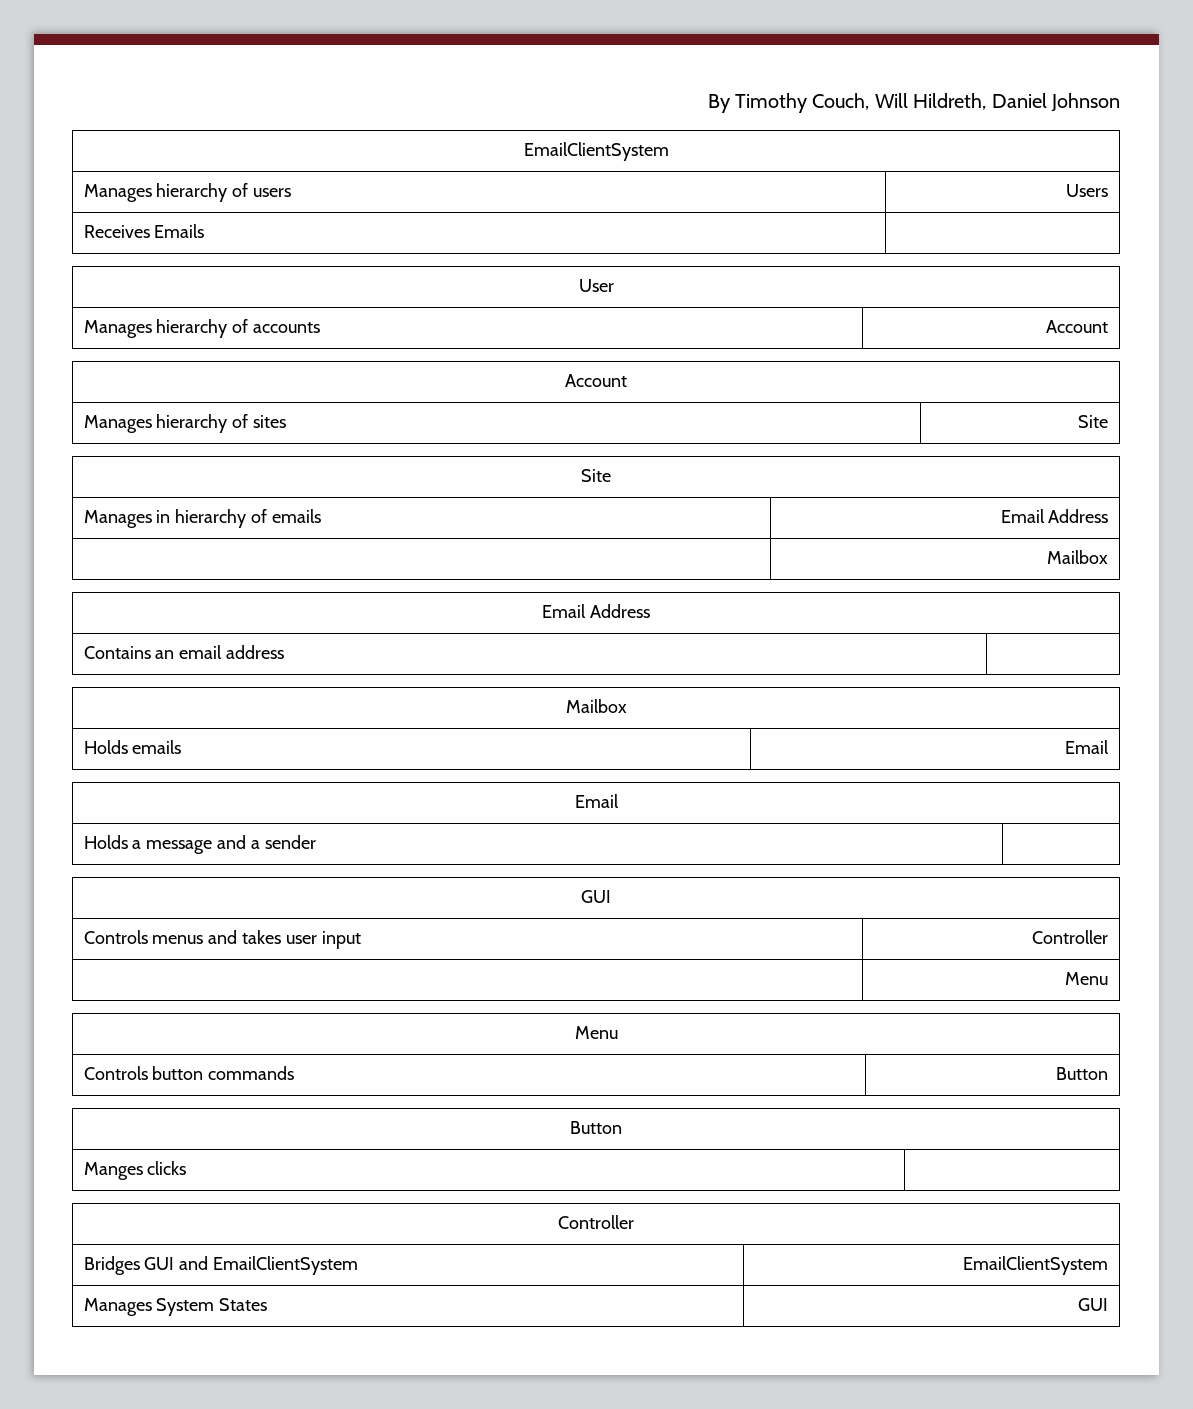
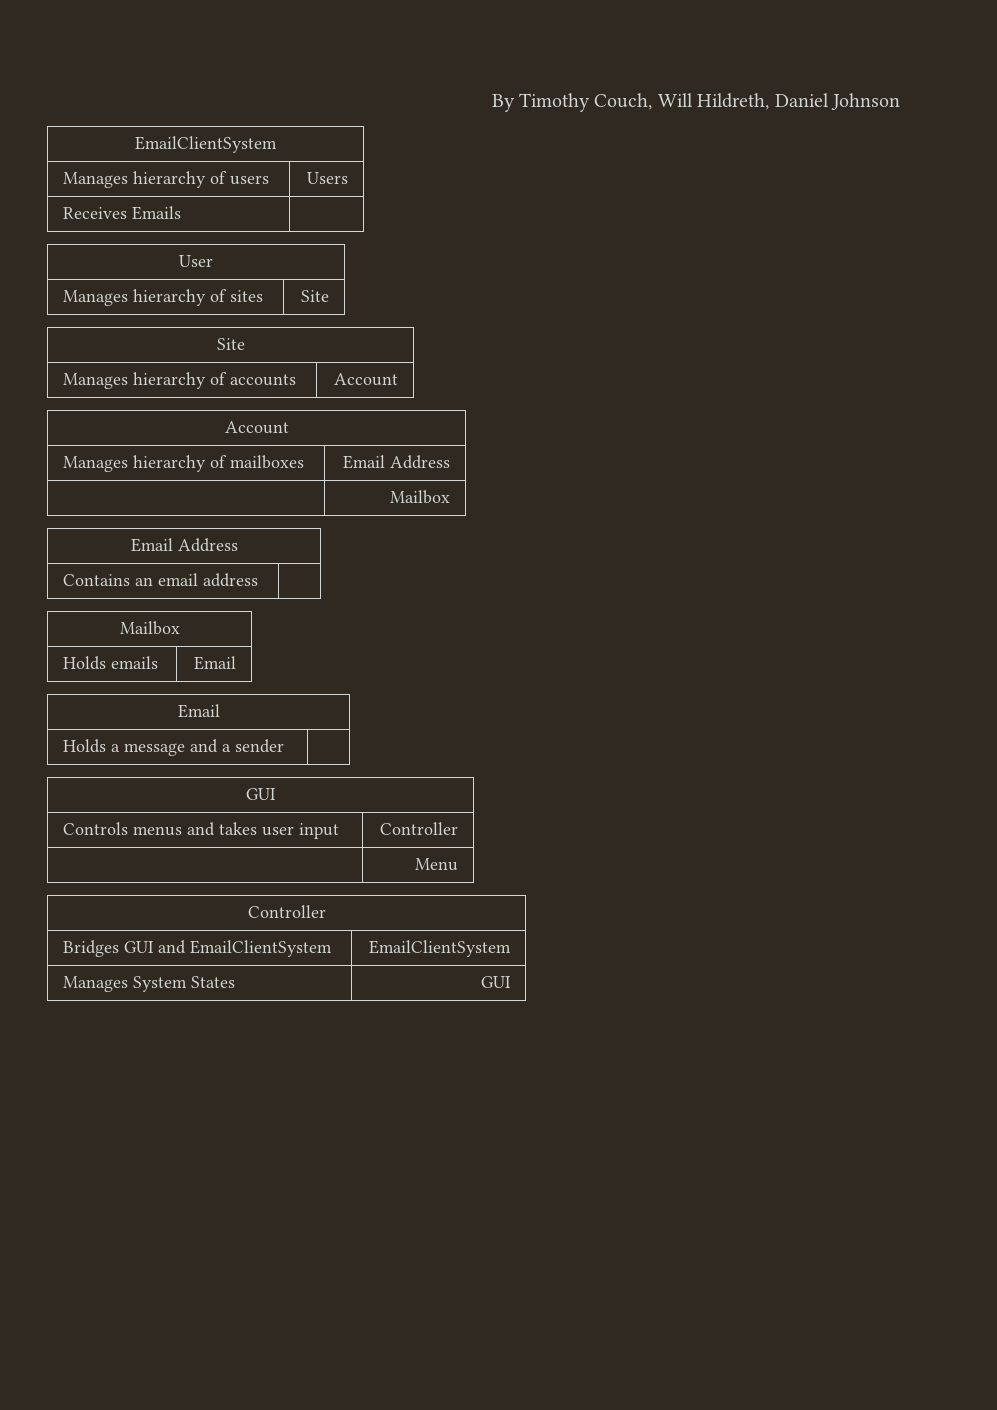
(614, 285) none -> [62,289,263,306] [301,290,330,302] [216,338,245,350] // Manages hierarchy of sites | Site // Site
[253,415,287,428] [1078,415,1109,428] [581,469,611,482] [83,509,322,528] sites | Site // Site // Manages in hierarchy of emails -> [229,455,304,469] mailboxes
[574,1026,618,1039] [83,1066,295,1080] [1056,1067,1109,1080] [570,1121,622,1134] [83,1161,187,1180] // Menu // Controls button commands | Button // Button // Manges clicks | -> (459, 864) none

